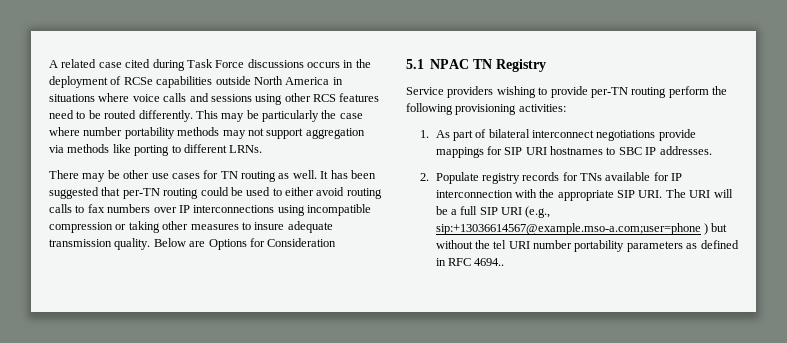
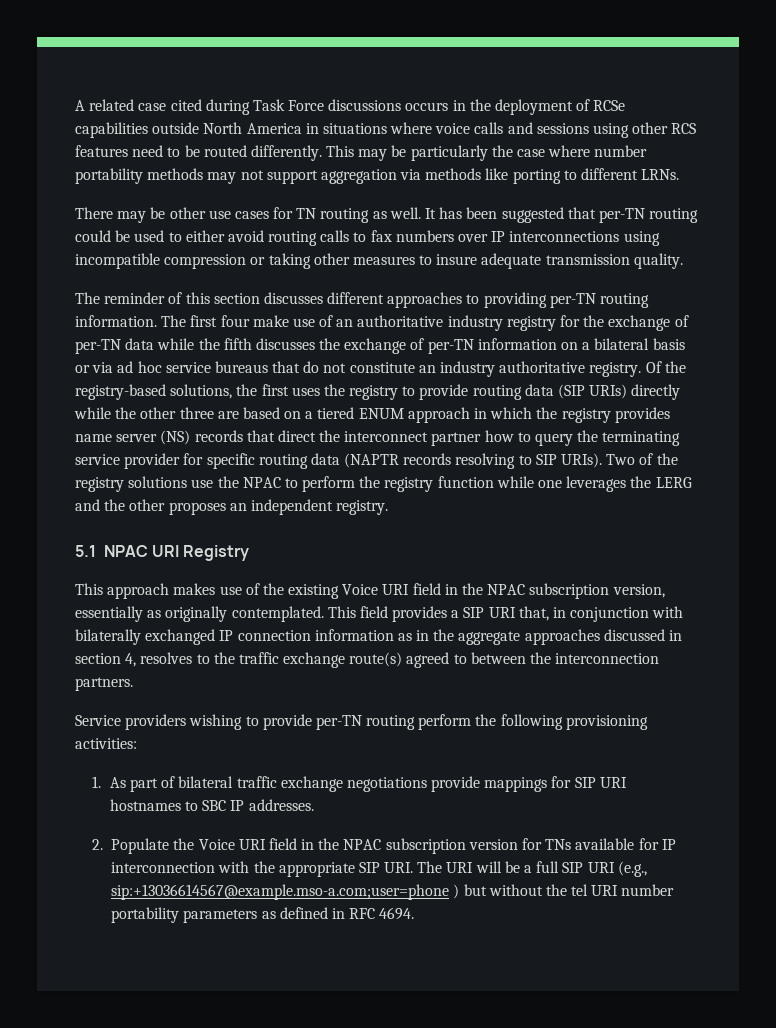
[153,238,337,250] Below are Options for Consideration -> [75,292,650,308] [75,315,689,331] [75,338,685,354] [75,361,686,377] [75,384,681,400] [74,407,670,423] [75,430,681,446] [75,453,678,469] [75,476,692,492] [75,499,389,515] // The reminder of this section discusses different approaches to providing per-TN routing information. The first four make use of an authoritative industry registry for the exchange of per-TN data while the fifth discusses the exchange of per-TN information on a bilateral basis or via ad hoc service bureaus that do not constitute an industry authoritative registry. Of the registry-based solutions, the first uses the registry to provide routing data (SIP URIs) directly while the other three are based on a tiered ENUM approach in which the registry provides name server (NS) records that direct the interconnect partner how to query the terminating service provider for specific routing data (NAPTR records resolving to SIP URIs). Two of the registry solutions use the NPAC to perform the registry function while one leverages the LERG and the other proposes an independent registry.
[473,59,493,69] TN -> [152,545,180,557] URI
(547, 65) none -> [75,583,665,599] [75,606,684,622] [75,629,683,645] [75,652,660,668] [75,677,133,691] // This approach makes use of the existing Voice URI field in the NPAC subscription version, essentially as originally contemplated. This field provides a SIP URI that, in conjunction with bilaterally exchanged IP connection information as in the aggregate approaches discussed in section 4, resolves to the traffic exchange route(s) agreed to between the interconnection partners.
[532,130,595,138] interconnect -> [236,776,343,792] traffic exchange
[481,172,560,184] registry records -> [173,838,518,854] the Voice URI field in the NPAC subscription version
[474,258,505,266] 4694.. -> [379,907,415,920] 4694.

